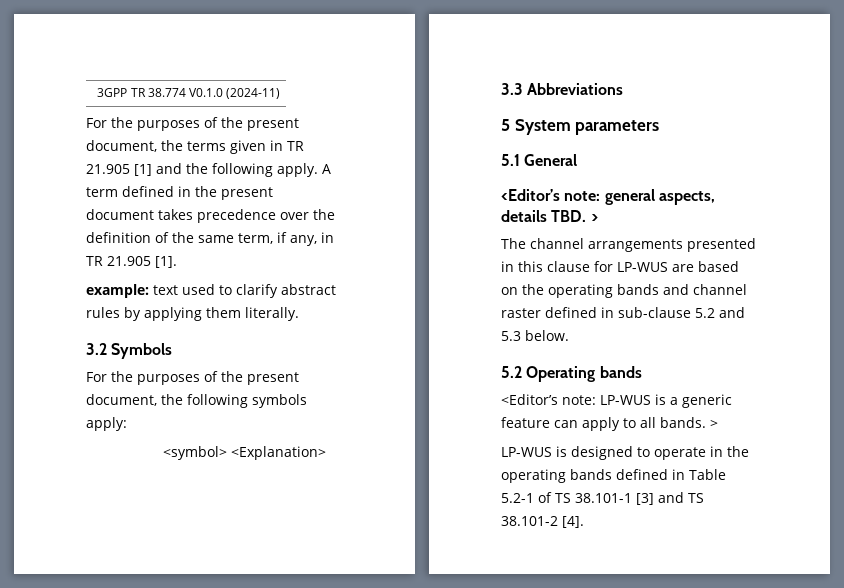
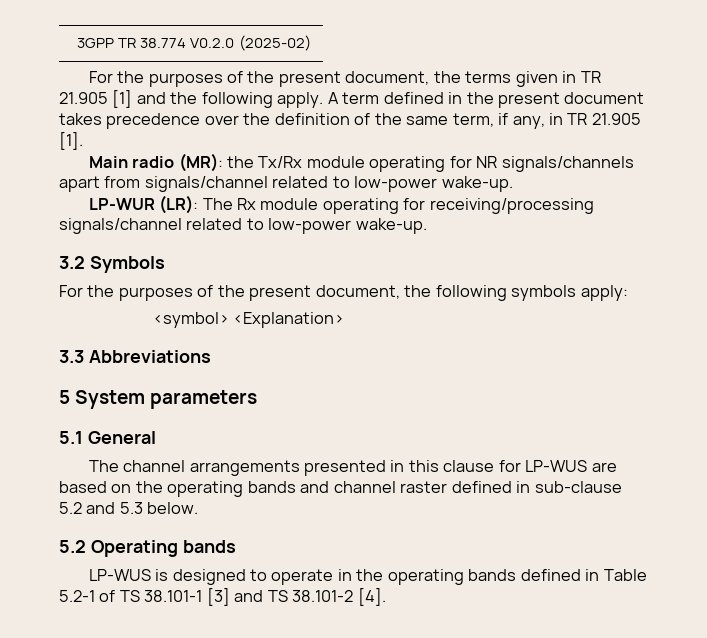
[189,88,281,99] V0.1.0 (2024-11) -> [190,35,311,51] V0.2.0 (2025-02)
[86,284,336,298] [86,307,299,321] example: text used to clarify abstract rules by applying them literally. -> [88,153,634,172] [59,176,513,192] [88,195,594,214] [59,218,427,234] Main radio (MR): the Tx/Rx module operating for NR signals/channels apart from signals/channel related to low-power wake-up. // LP-WUR (LR): The Rx module operating for receiving/processing signals/channel related to low-power wake-up.
[501,189,715,205] [501,210,598,222] // <Editor’s note: general aspects, details TBD. > -> (156, 437) none
[501,394,732,408] [501,417,718,431] // <Editor’s note: LP-WUS is a generic feature can apply to all bands. > -> (236, 546) none

